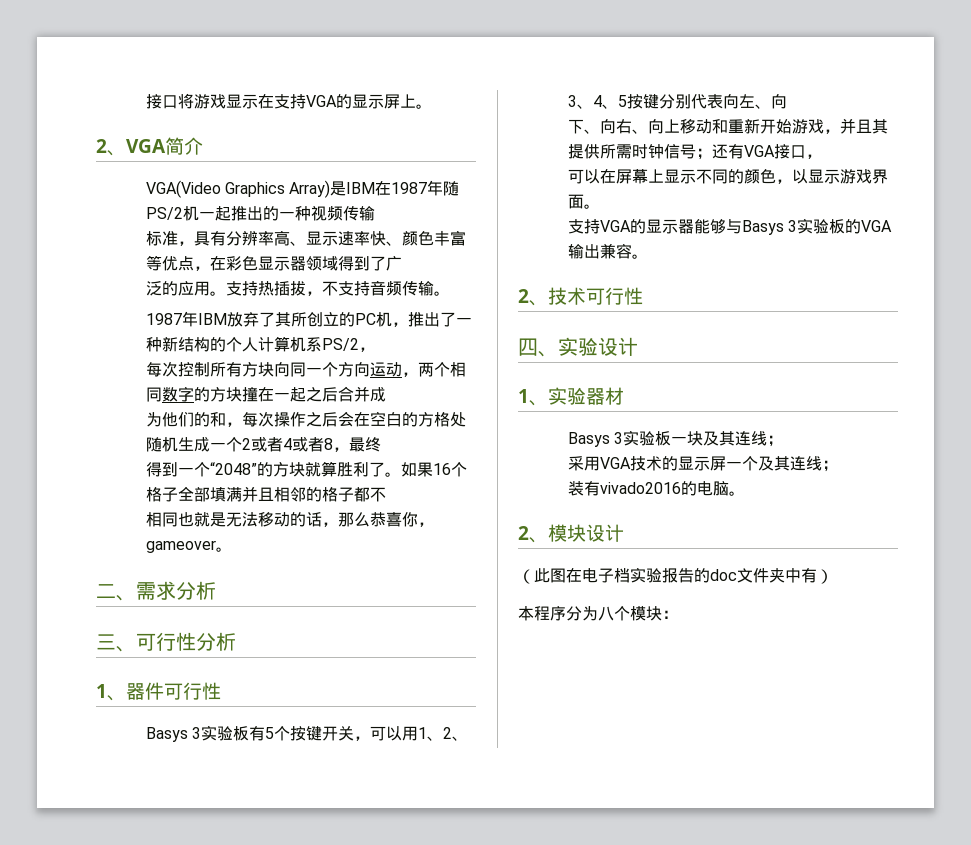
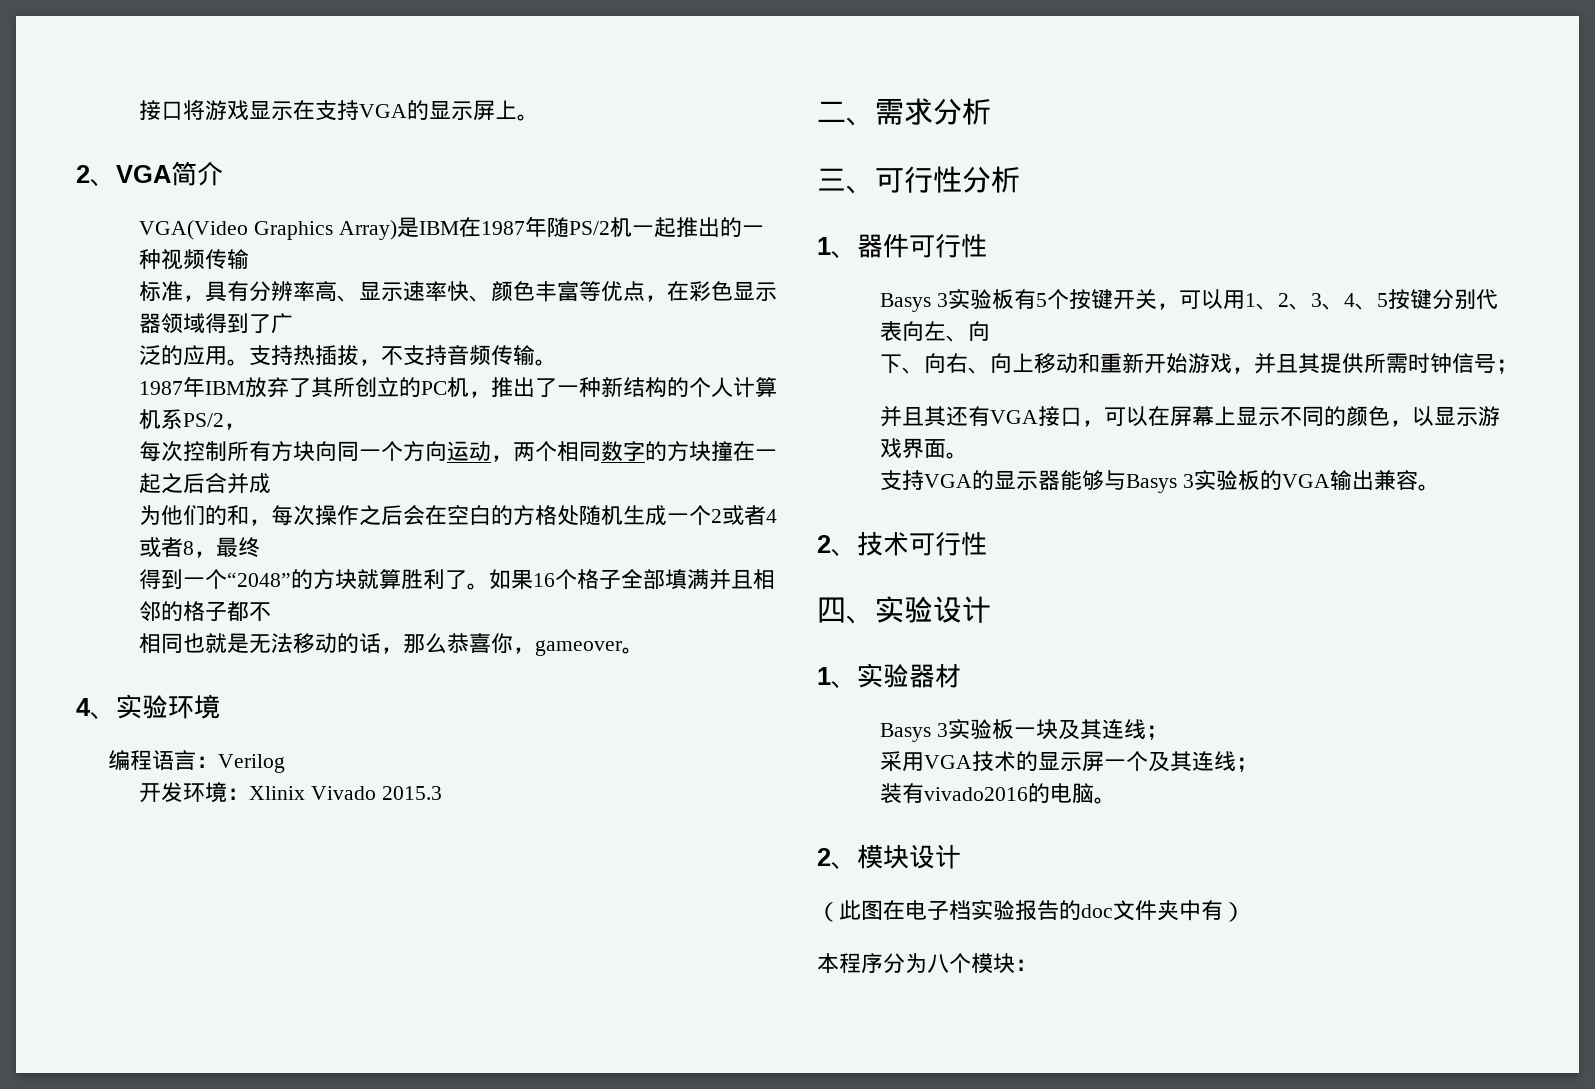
(232, 549) none -> [76,694,220,720] [107,750,285,773] [139,782,442,803] // 4、实验环境 // 编程语言：Verilog // 开发环境：Xlinix Vivado 2015.3
(712, 154) none -> [880,406,947,427] // 并且其
(822, 156) // -> (1105, 423) none

